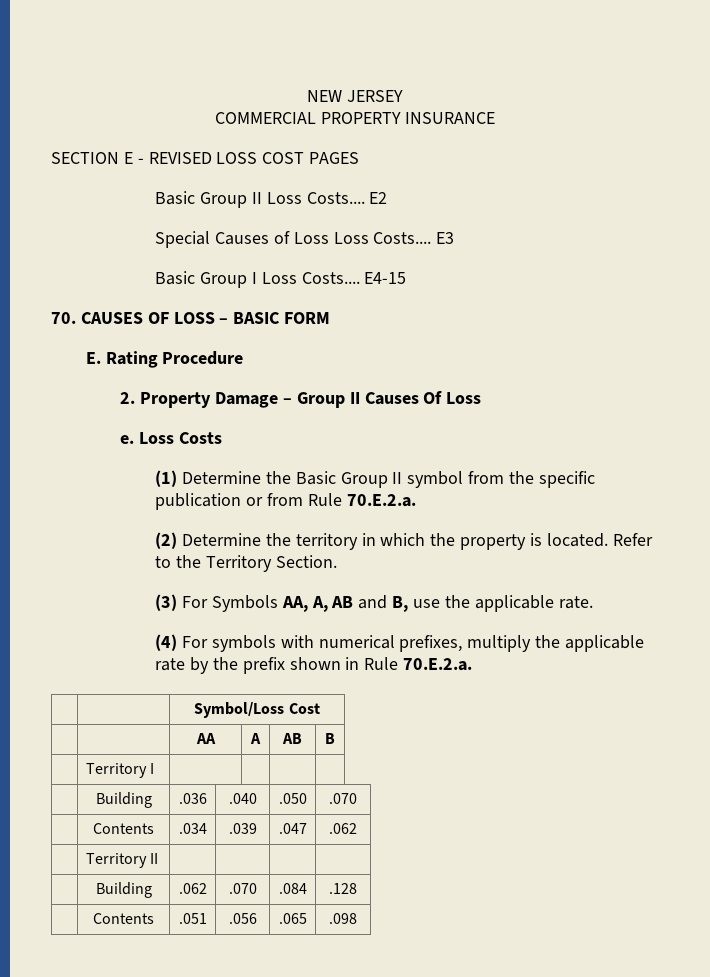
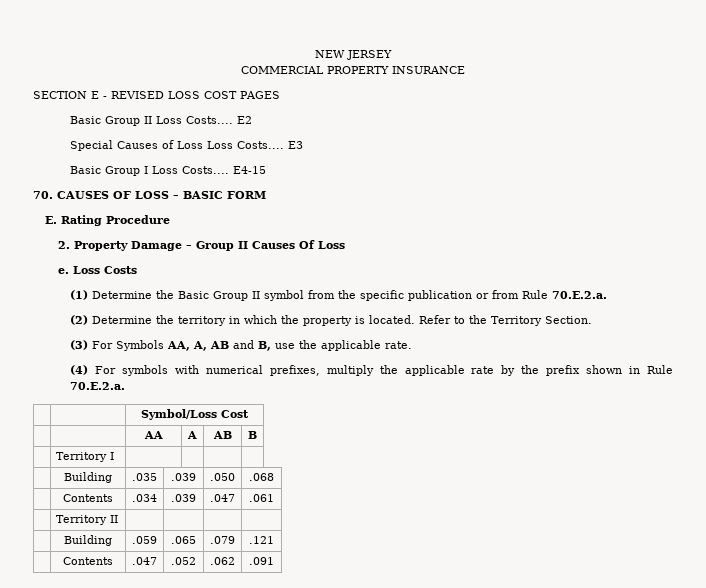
[178,793,207,804] [228,793,257,804] .036 | .040 -> [132,473,157,481] [171,473,196,481] .035 | .039
[329,793,357,804] .070 -> [249,473,274,481] .068
[329,823,357,834] .062 -> [249,494,274,502] .061
[178,883,207,894] [228,883,257,894] [278,883,307,894] [329,883,357,894] [93,913,154,924] [178,913,207,924] [228,913,257,924] [278,913,307,924] [329,913,357,924] .062 | .070 | .084 | .128 // | Contents | .051 | .056 | .065 | .098 -> [132,536,157,544] [171,536,196,544] [210,536,235,544] [249,536,274,544] [63,557,113,565] [132,557,157,565] [171,557,196,565] [210,557,235,565] [249,557,274,565] .059 | .065 | .079 | .121 // | Contents | .047 | .052 | .062 | .091

